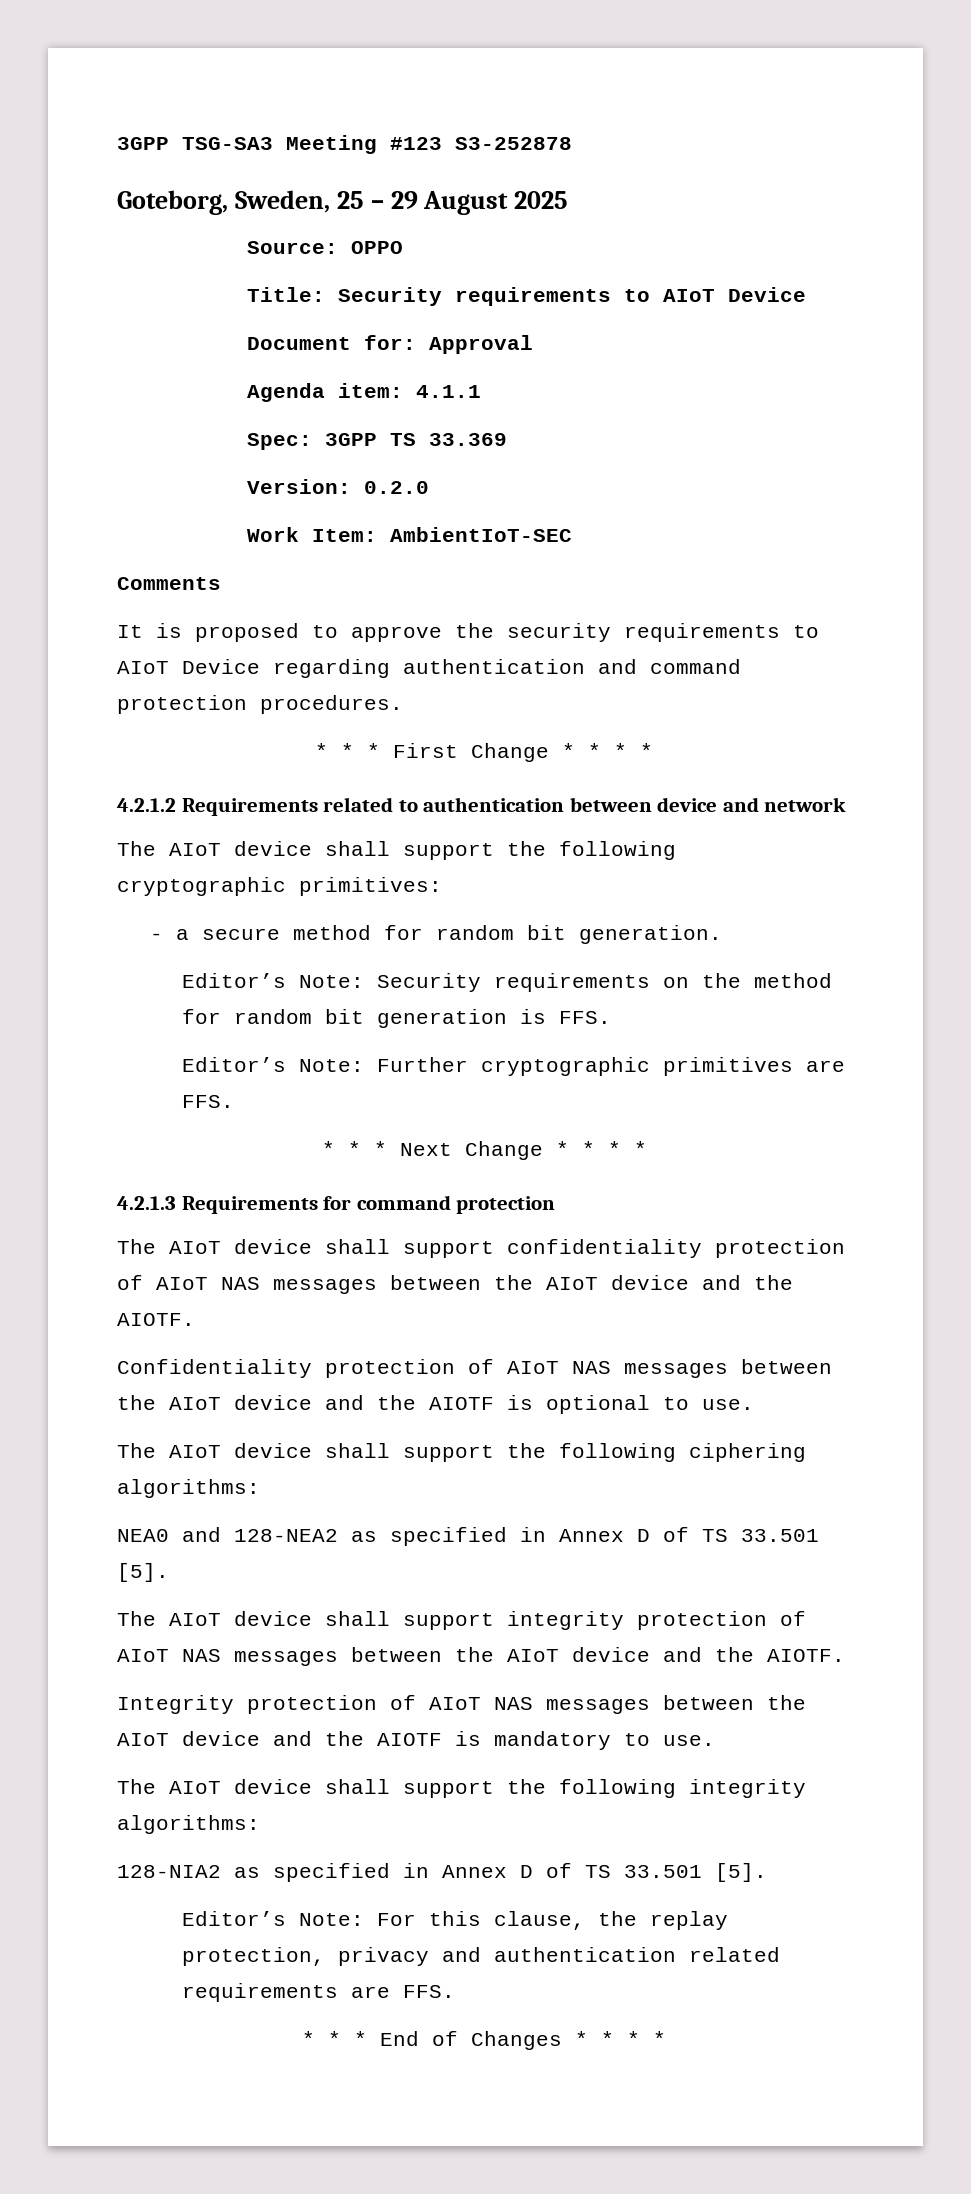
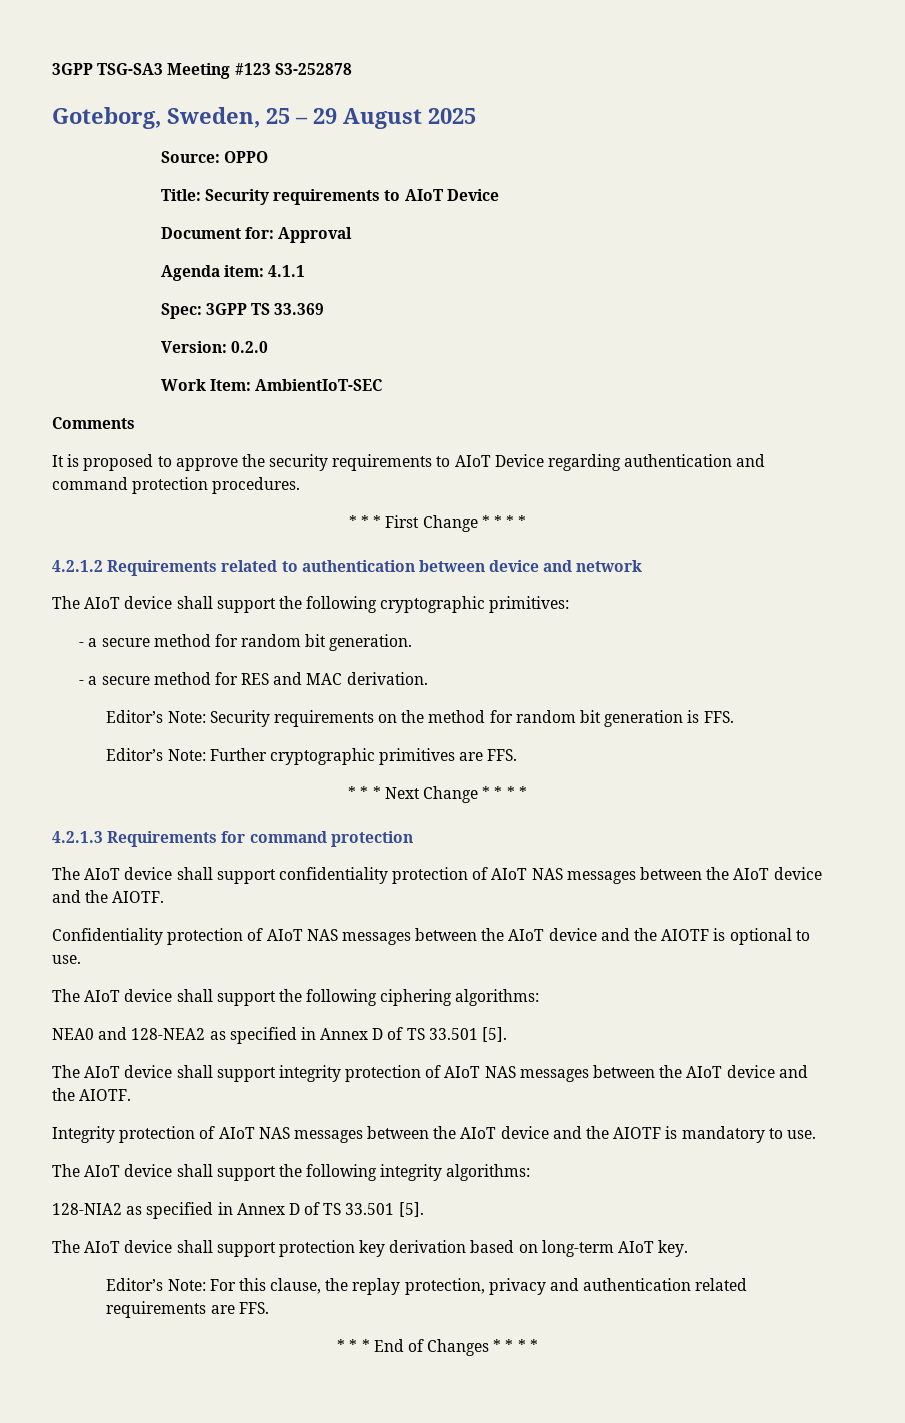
(722, 934) none -> [79,672,428,685] // - a secure method for RES and MAC derivation.
(767, 1872) none -> [52,1240,689,1257] // The AIoT device shall support protection key derivation based on long-term AIoT key.

